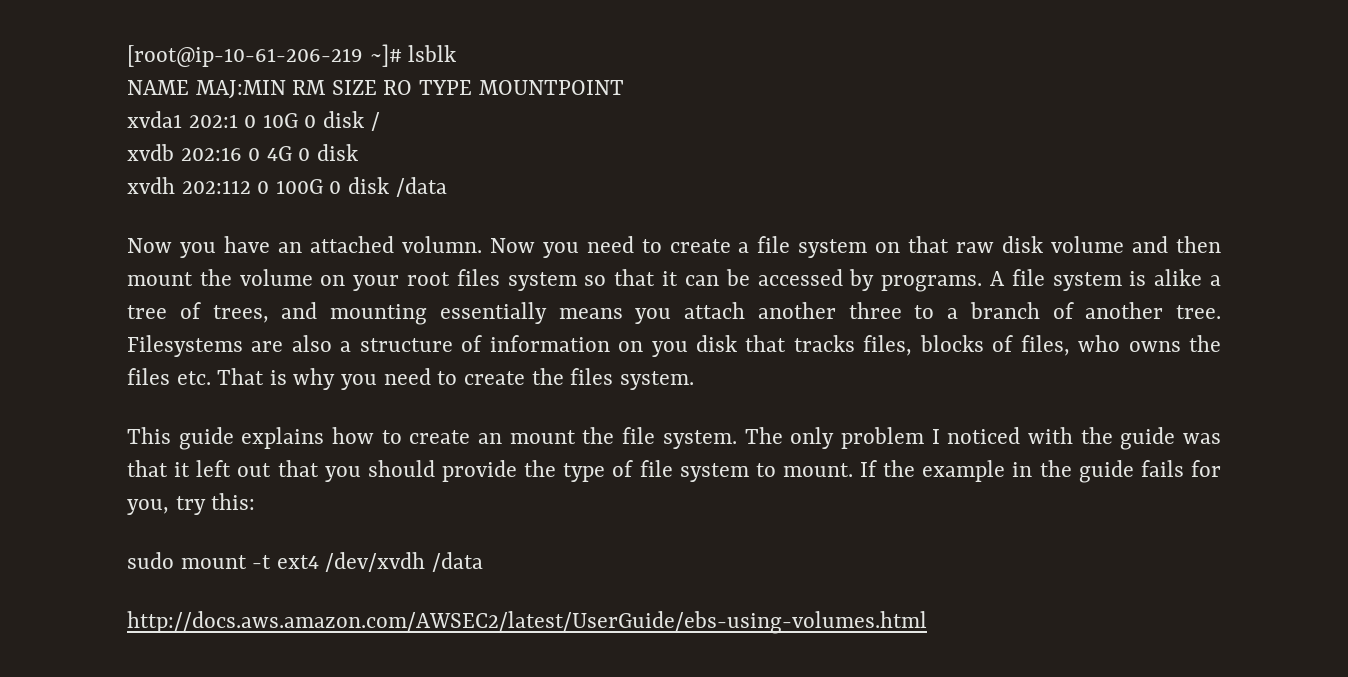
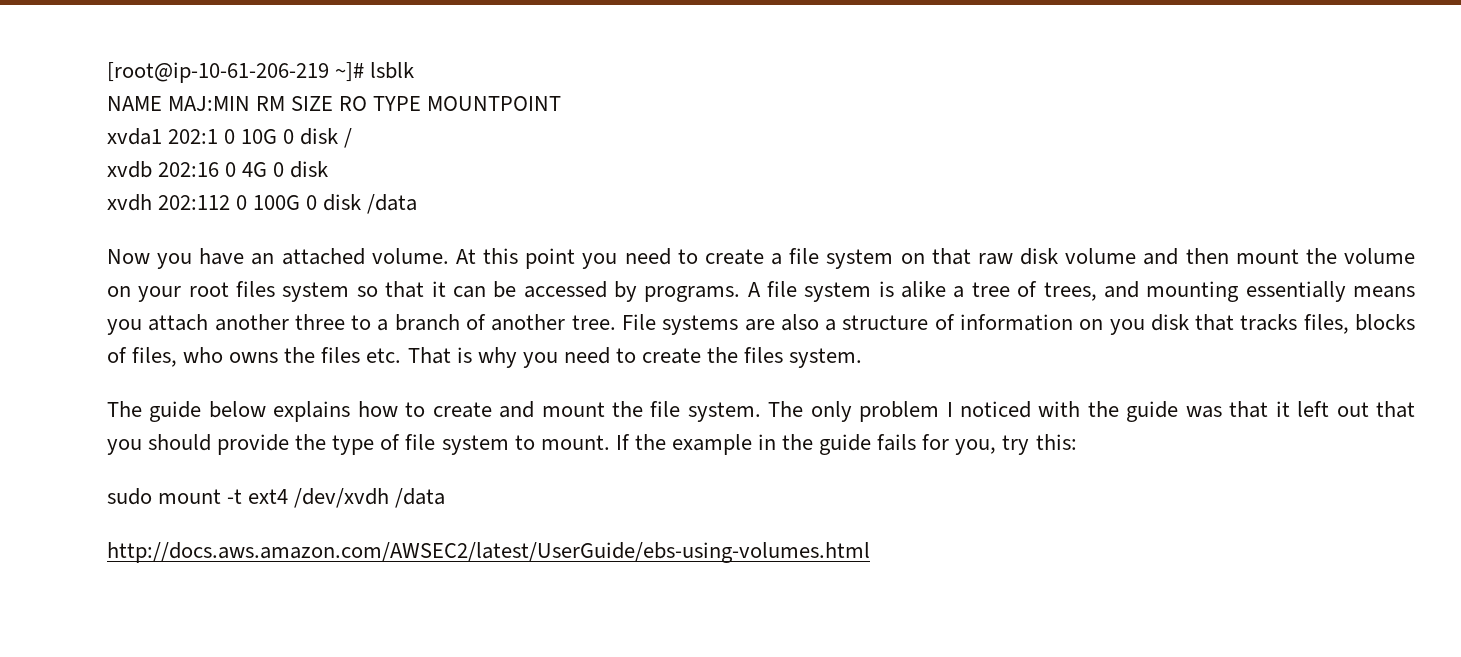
[401,236,535,253] volumn. Now -> [371,248,576,269] volume. At this point
[127,335,243,357] Filesystems -> [621,314,739,335] File systems
[127,427,234,450] This guide -> [107,401,266,422] The guide below
[478,433,503,444] an -> [499,401,535,418] and

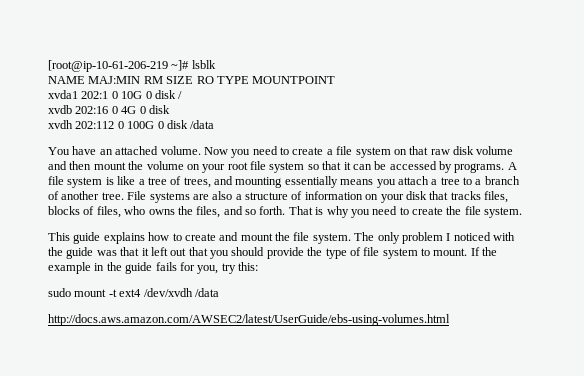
[107,249,193,269] Now you -> [48,147,70,155] You
[455,248,576,269] At this point -> [203,147,228,155] Now
[236,281,276,297] files -> [250,161,266,170] file
[901,281,947,298] alike -> [117,176,136,185] like
[214,314,345,331] another three -> [431,177,460,185] a tree
[1109,319,1145,335] you -> [380,194,404,203] your
[321,347,402,363] files etc. -> [196,206,286,218] files, and so forth.
[744,347,784,363] files -> [464,206,481,215] file
[107,401,266,422] The guide below -> [48,232,101,244] This guide

